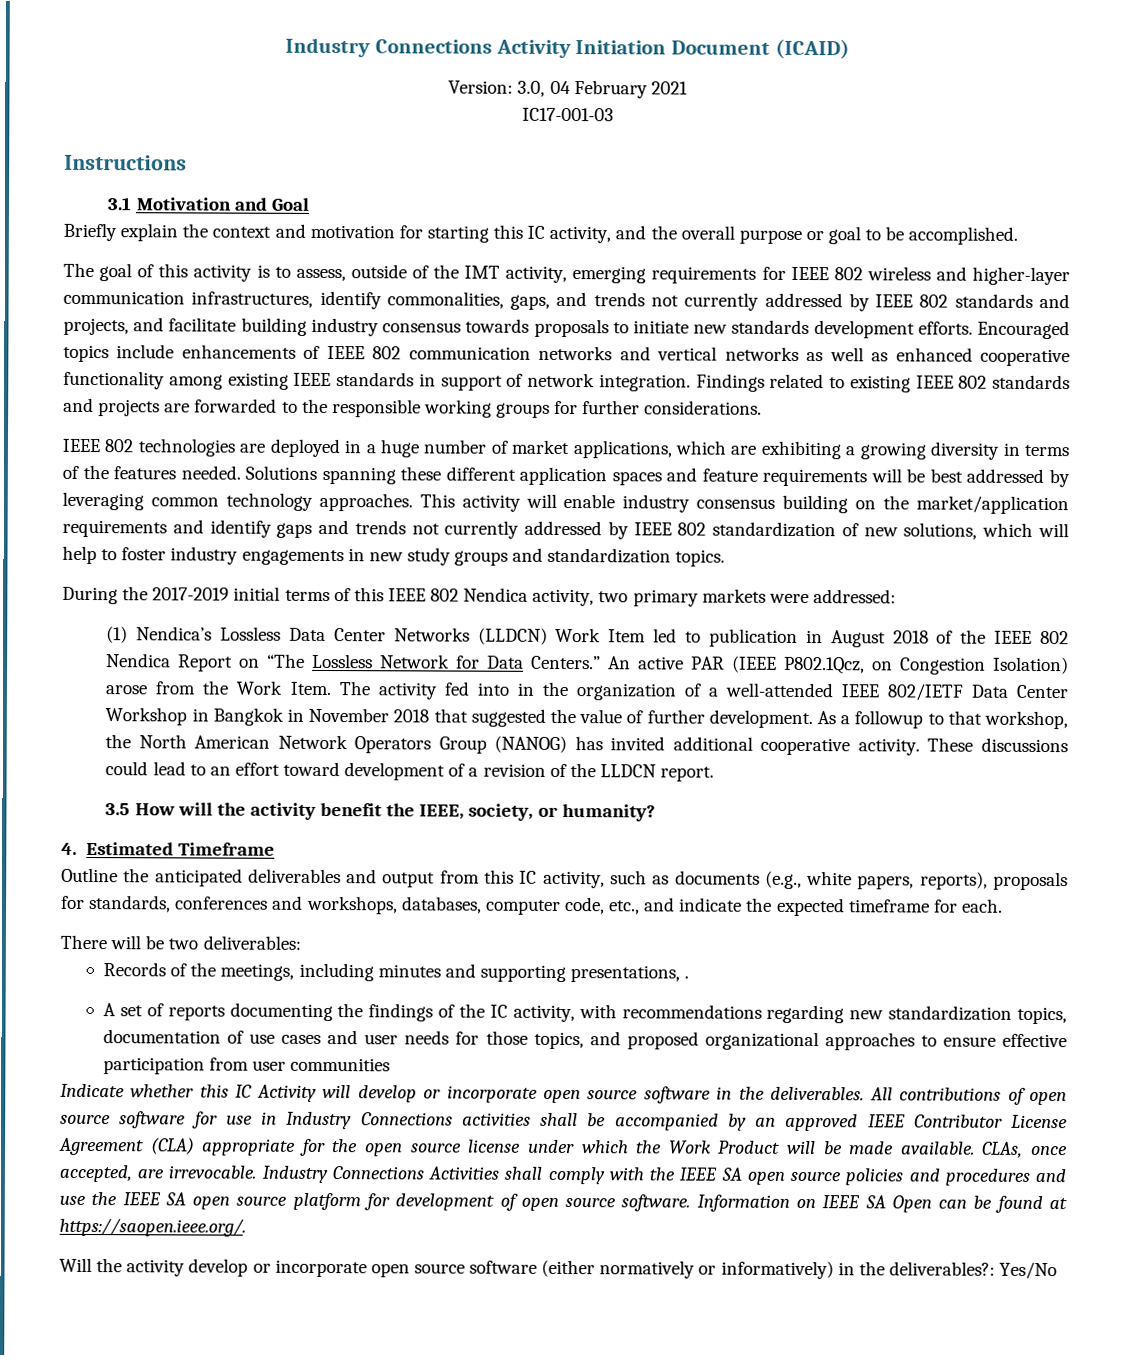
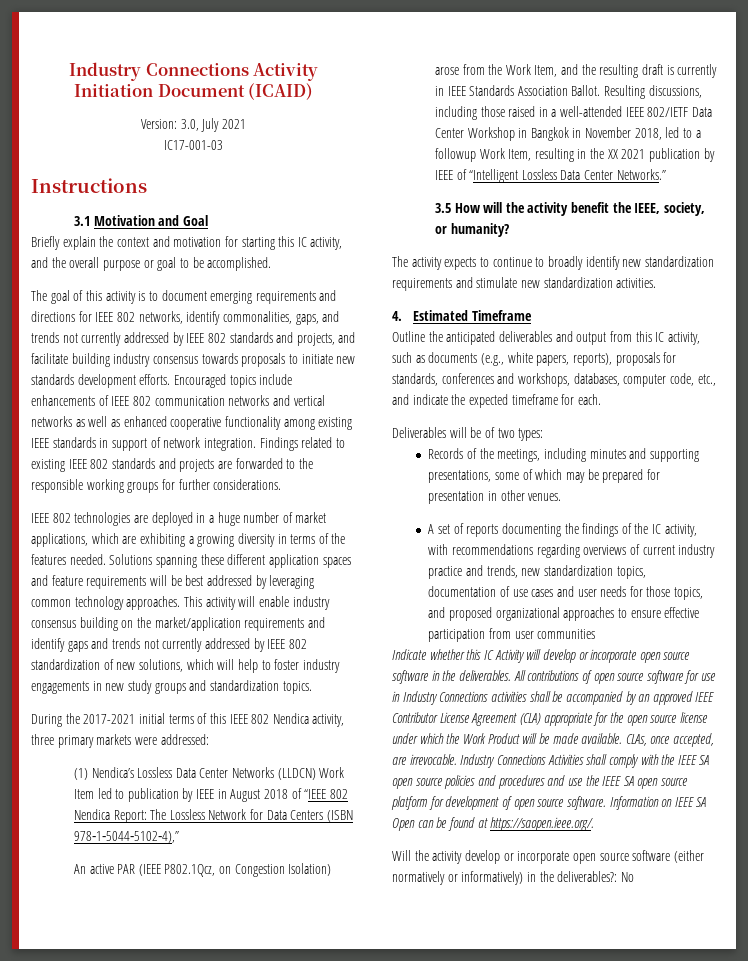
[549,80,648,99] 04 February -> [201,118,220,132] July
[295,264,1071,286] [63,290,314,308] assess, outside of the IMT activity, emerging requirements for IEEE 802 wireless and higher-layer communication infrastructures, -> [161,290,337,304] [31,311,183,324] document emerging requirements and directions for IEEE 802 networks,
[152,587,230,601] 2017-2019 -> [83,714,136,724] 2017-2021
[598,591,629,603] two -> [31,734,54,745] three
(798, 637) none -> [182,788,215,802] by IEEE
[960,629,1070,645] [106,653,306,672] the IEEE 802 Nendica Report on “The -> [304,789,348,799] [73,809,167,823] “IEEE 802 Nendica Report: The
[531,655,602,670] Centers.” -> [290,810,354,822] [73,831,179,843] Centers (ISBN 978‐1‐5044‐5102‐4),” //
[289,681,701,701] Item. The activity fed into in the organization of -> [534,64,718,78] [434,85,702,99] [434,106,548,120] Item, and the resulting draft is currently in IEEE Standards Association Ballot. Resulting discussions, including those raised in
[393,708,1068,730] [105,734,1068,756] [105,761,715,782] 2018 that suggested the value of further development. As a followup to that workshop, the North American Network Operators Group (NANOG) has invited additional cooperative activity. These discussions could lead to an effort toward development of a revision of the LLDCN report. -> [634,127,701,140] [434,148,715,162] [434,169,666,183] 2018, led to a followup Work Item, resulting in the XX 2021 publication by IEEE of “Intelligent Lossless Data Center Networks.”
(656, 812) none -> [392,256,714,270] [392,277,657,291] // The activity expects to continue to broadly identify new standardization requirements and stimulate new standardization activities.
[60,934,301,950] There will be two deliverables: -> [392,427,544,441] Deliverables will be of two types:
[684,975,690,979] . -> [494,469,660,483] [428,490,562,504] some of which may be prepared for presentation in other venues.
(845, 1014) none -> [583,544,716,558] [428,565,518,579] overviews of current industry practice and trends,
[999,1261,1058,1280] Yes/No -> [620,872,634,882] No

